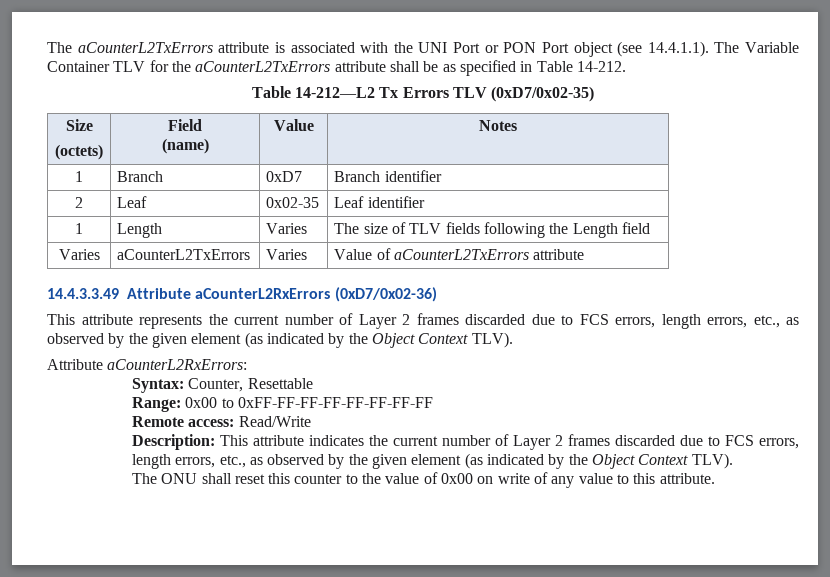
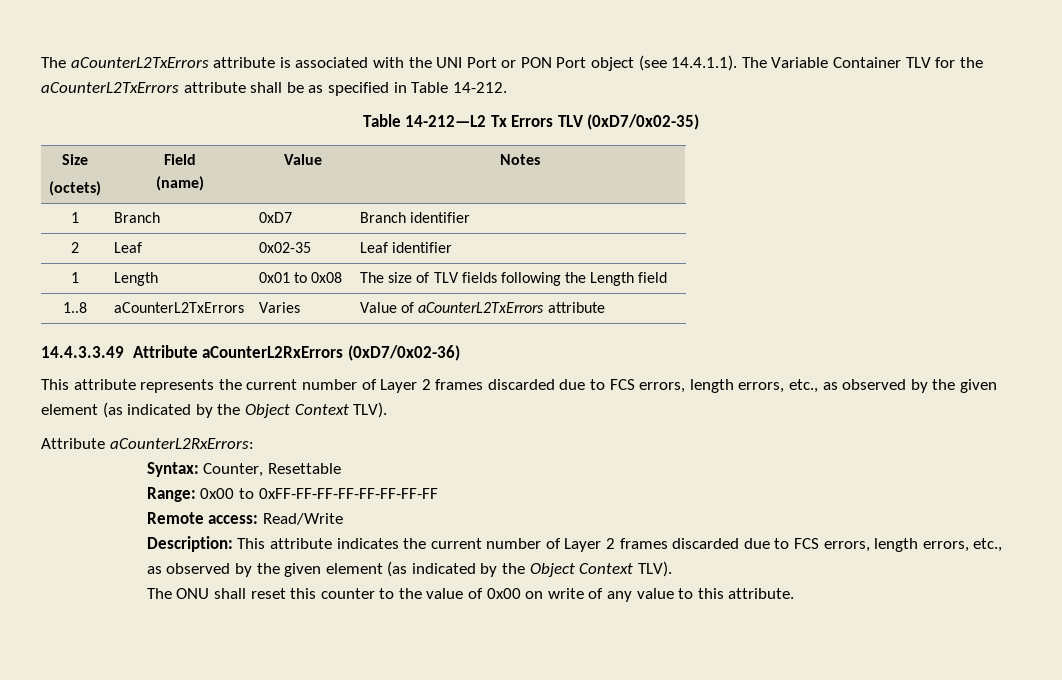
[266,223,308,234] Varies -> [258,272,343,283] 0x01 to 0x08
[58,249,100,260] Varies -> [62,302,87,313] 1..8

